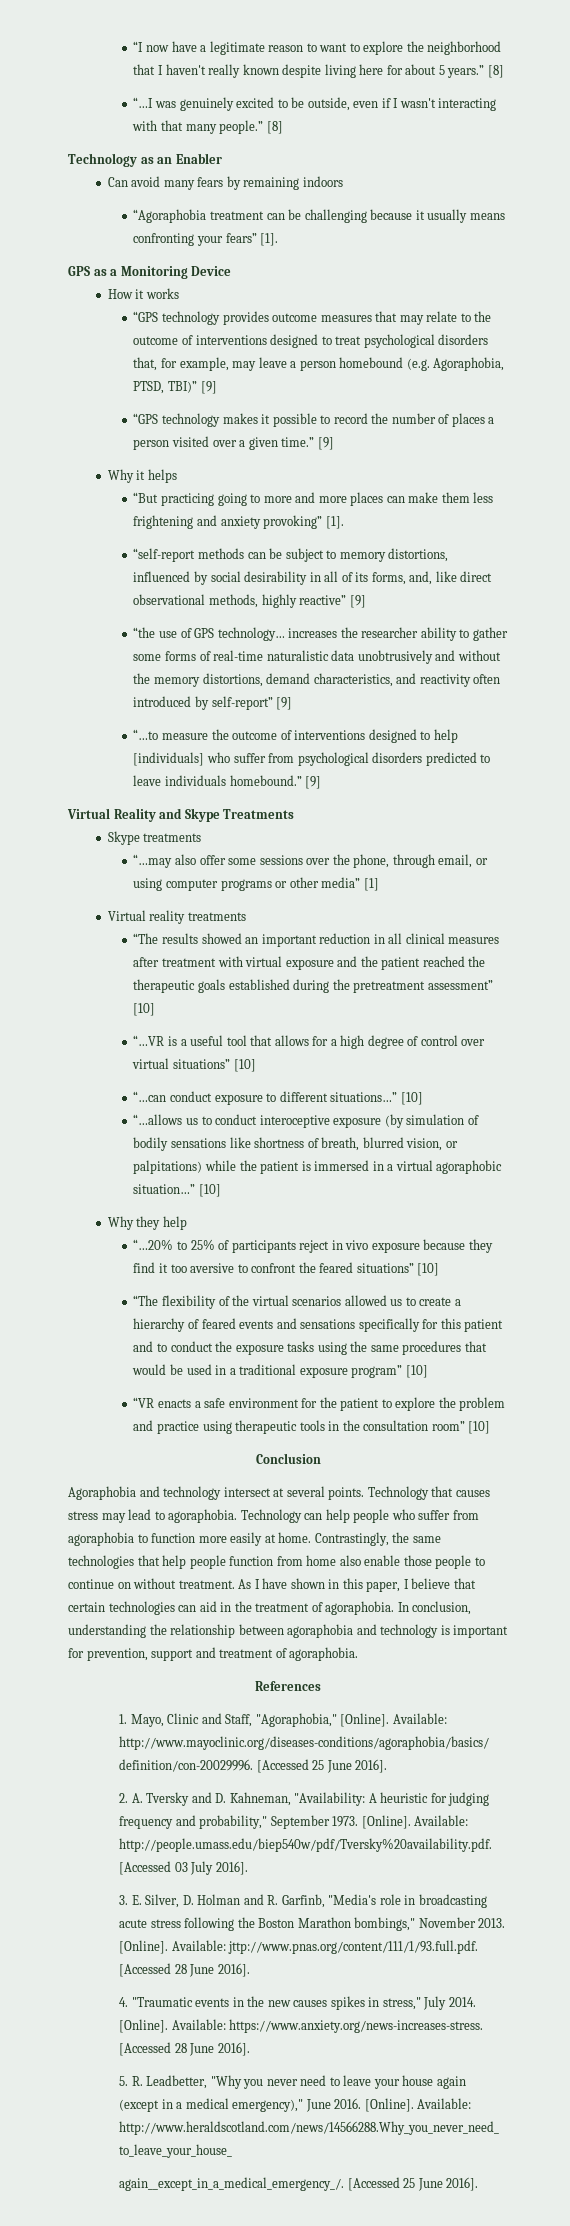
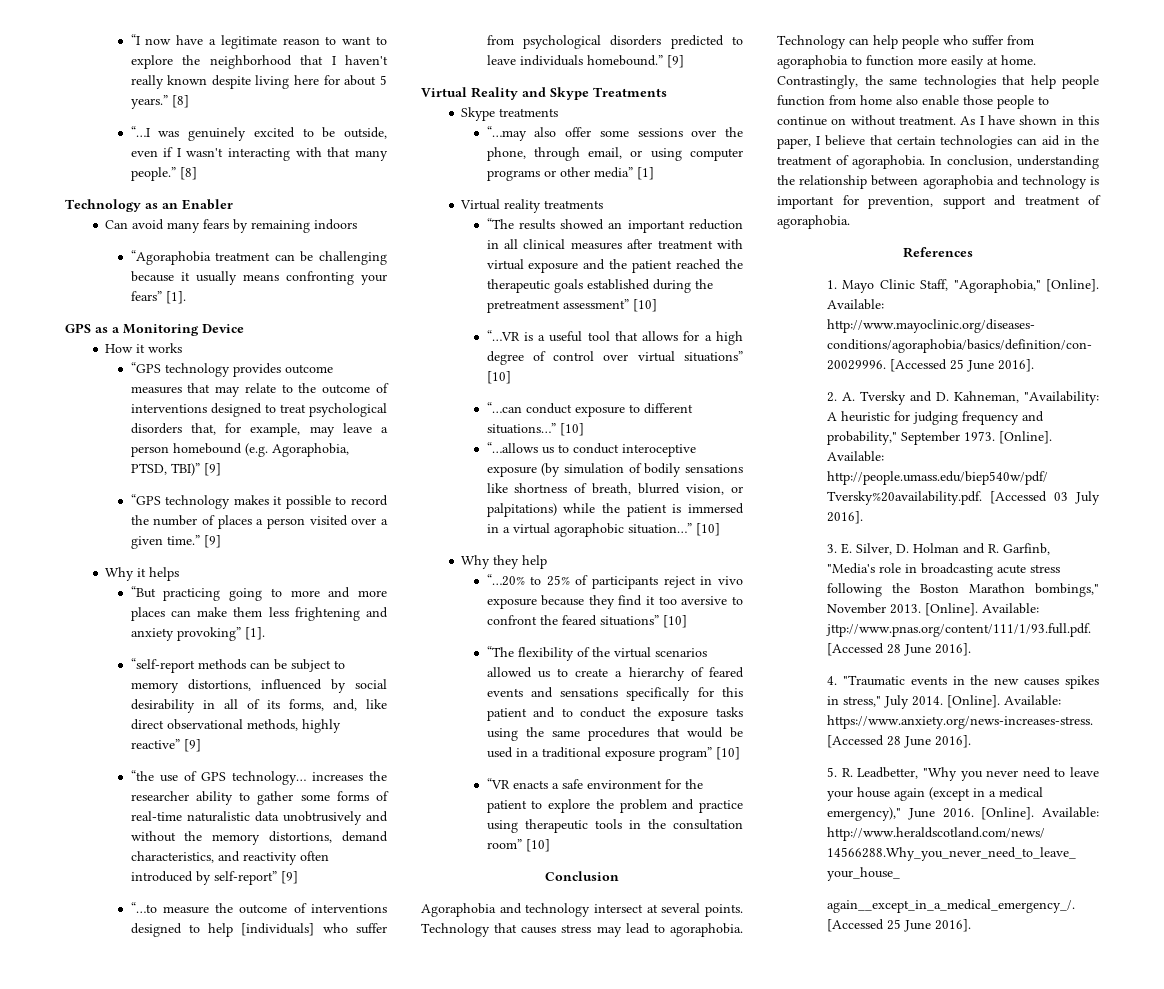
[130,1713,222,1727] Mayo, Clinic and -> [842,279,915,293] Mayo Clinic

